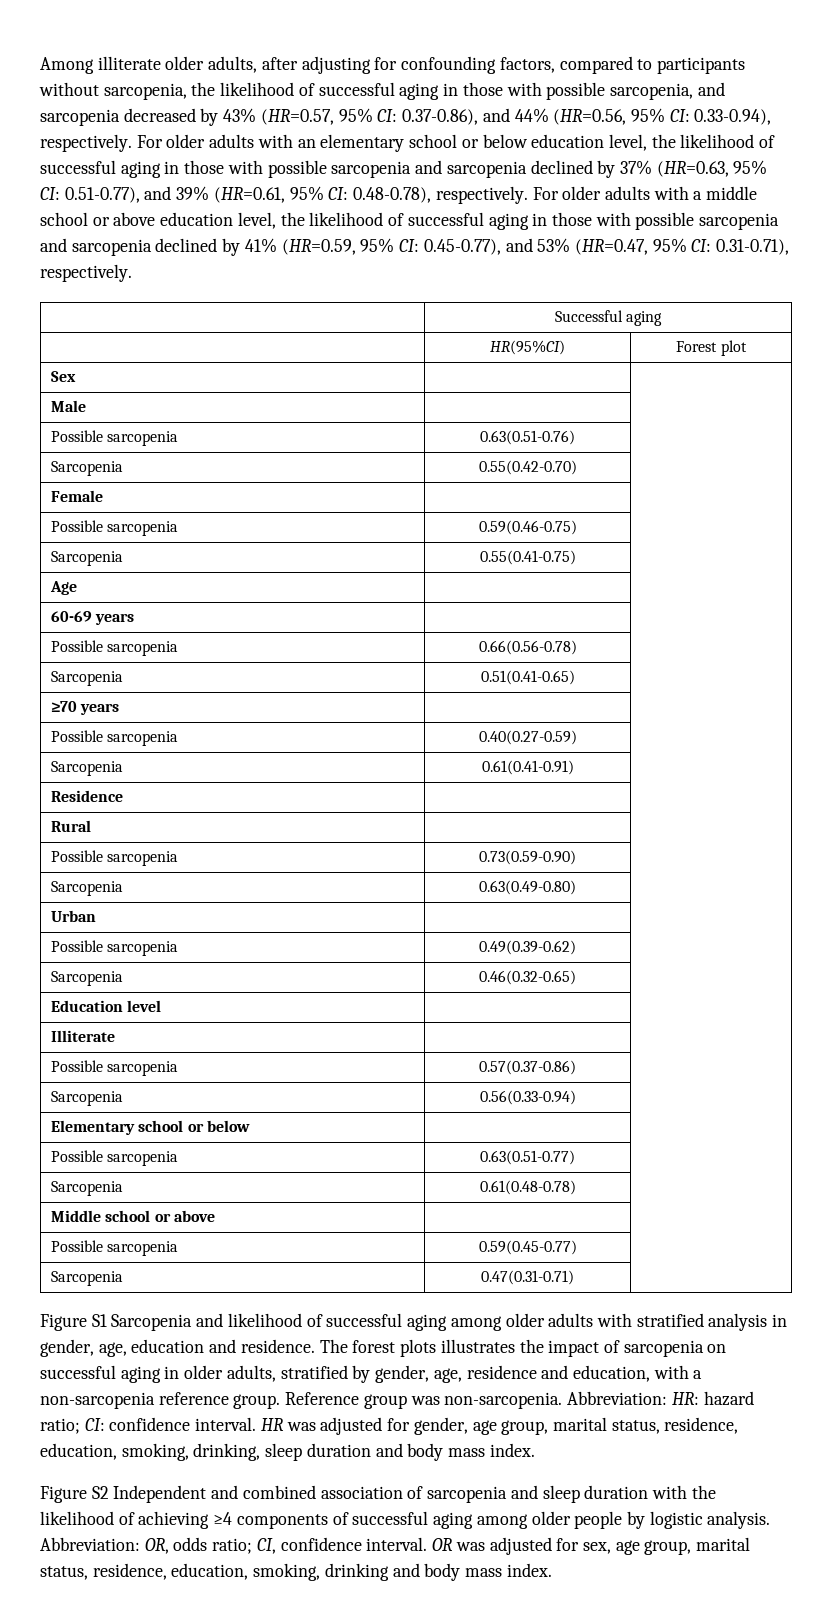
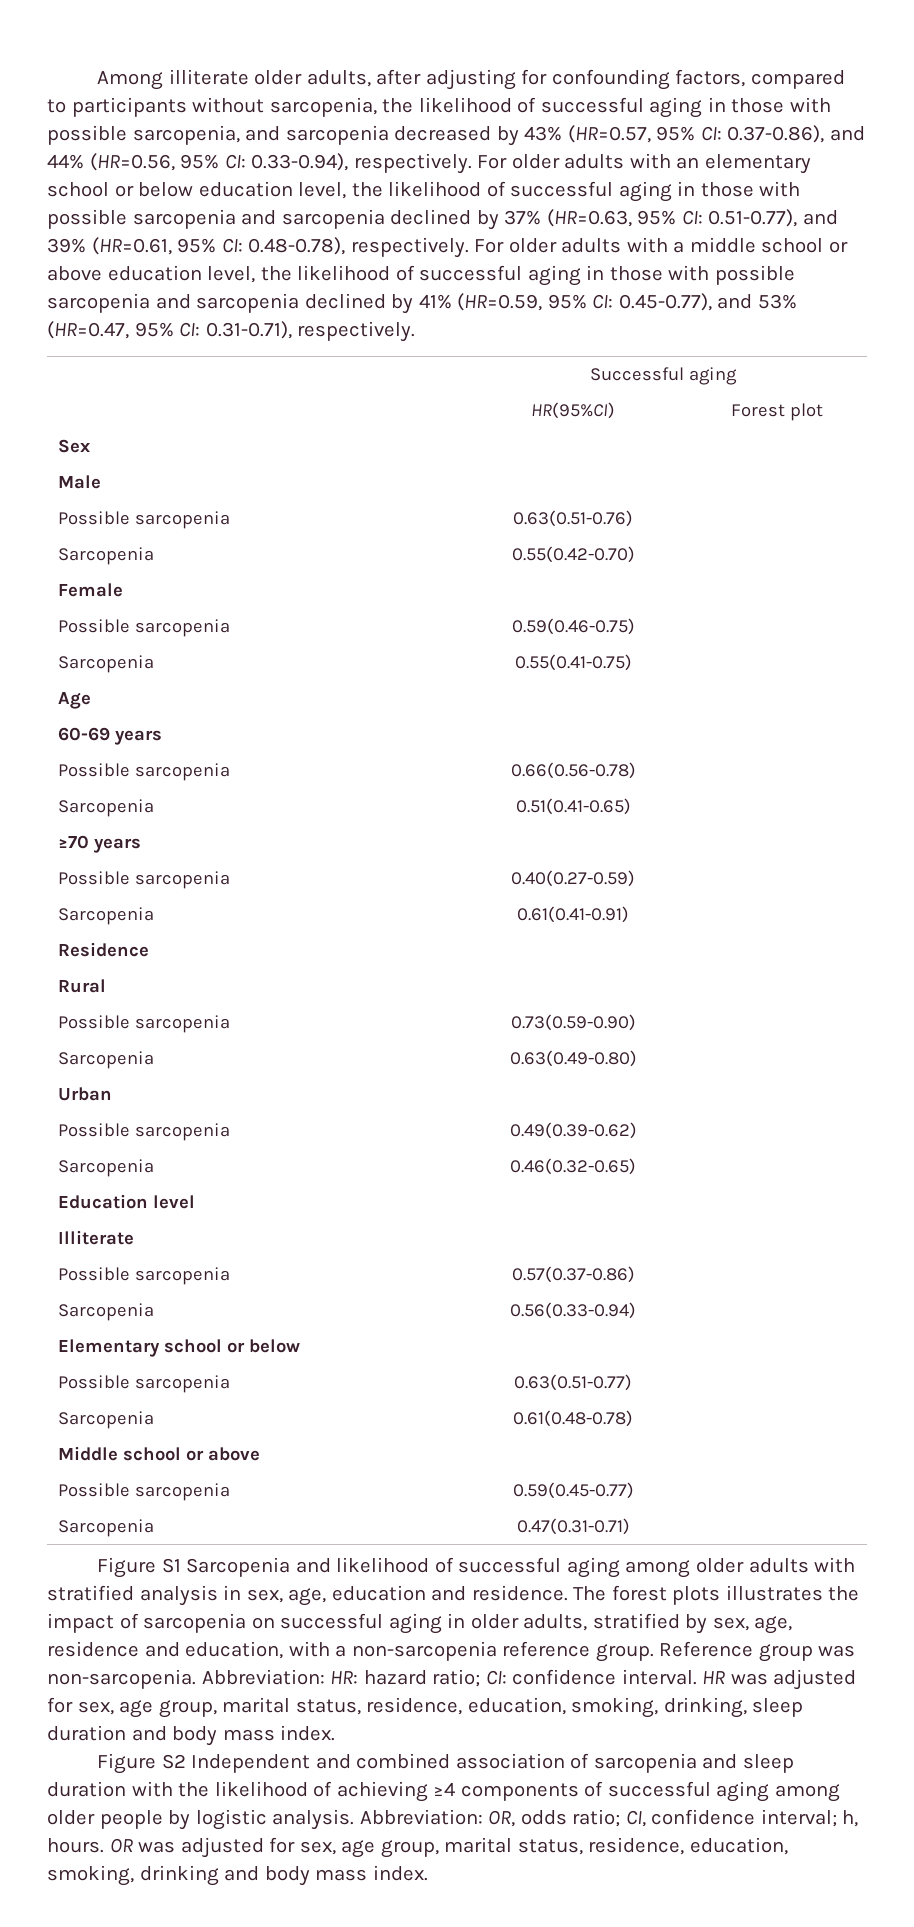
[40,1339,94,1357] gender, -> [246,1589,283,1603] sex,
[375,1365,430,1383] gender, -> [712,1617,749,1631] sex,
[413,1417,468,1435] gender, -> [77,1701,114,1715] sex,
[366,1537,428,1551] interval. -> [760,1809,859,1827] [47,1838,104,1853] interval; h, hours.

